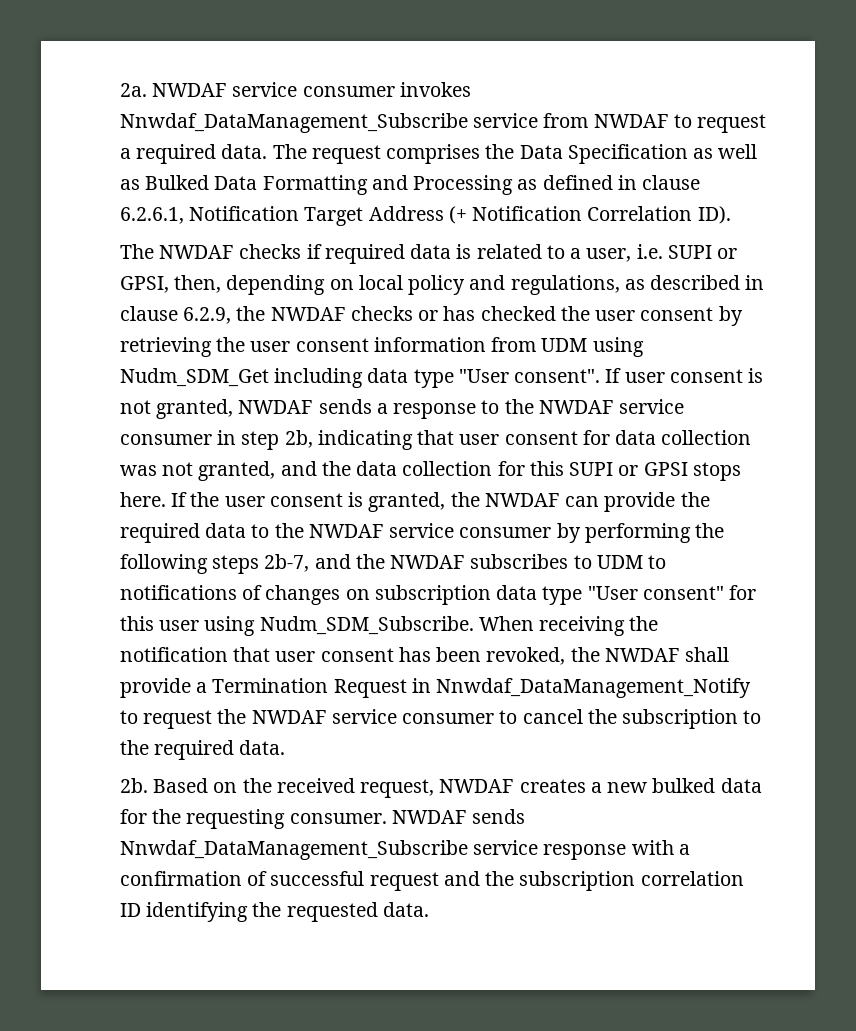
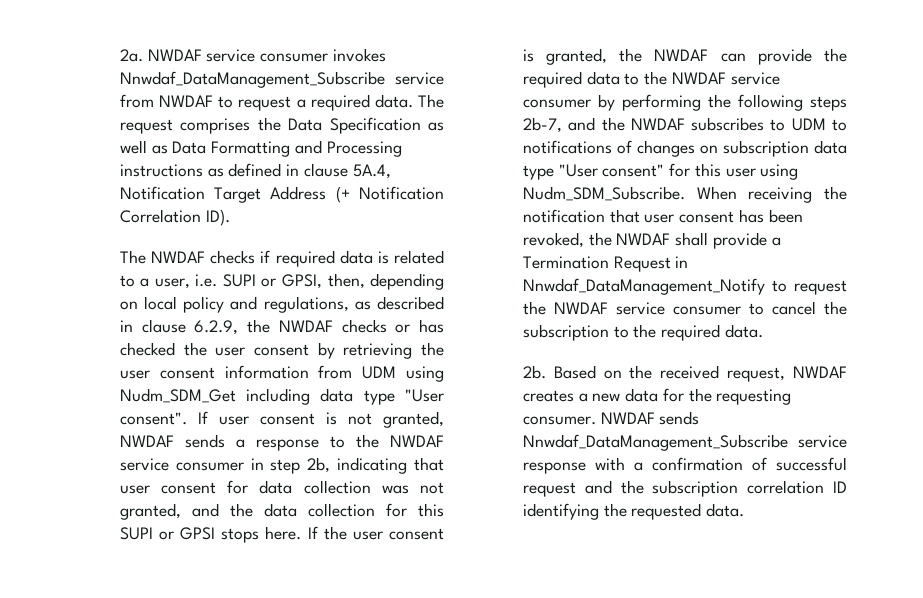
[144,175,209,190] Bulked -> (168, 149) none
(514, 185) none -> [119,164,203,177] instructions
[119,207,184,224] 6.2.6.1, -> [352,164,391,179] 5A.4,
[652,778,716,793] bulked -> (621, 397) none

